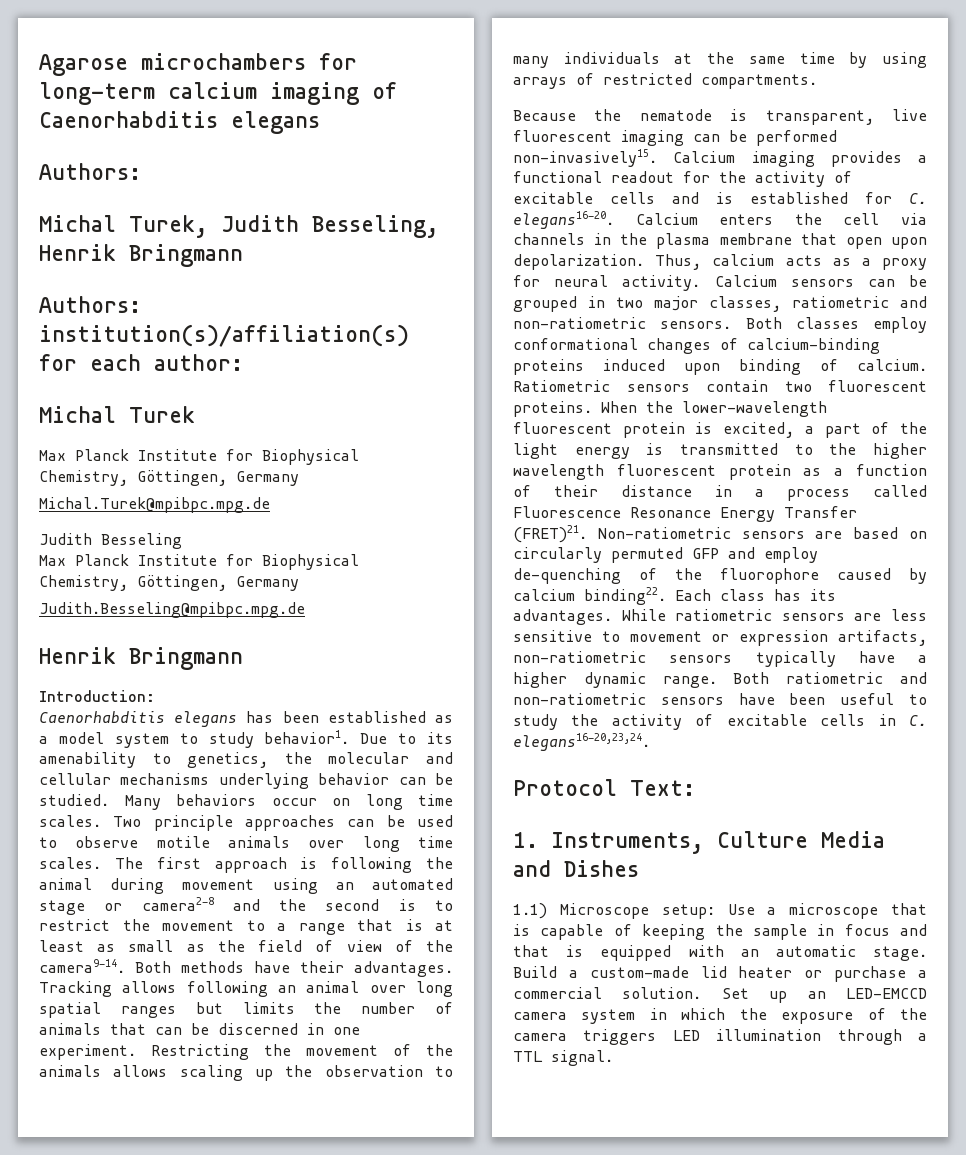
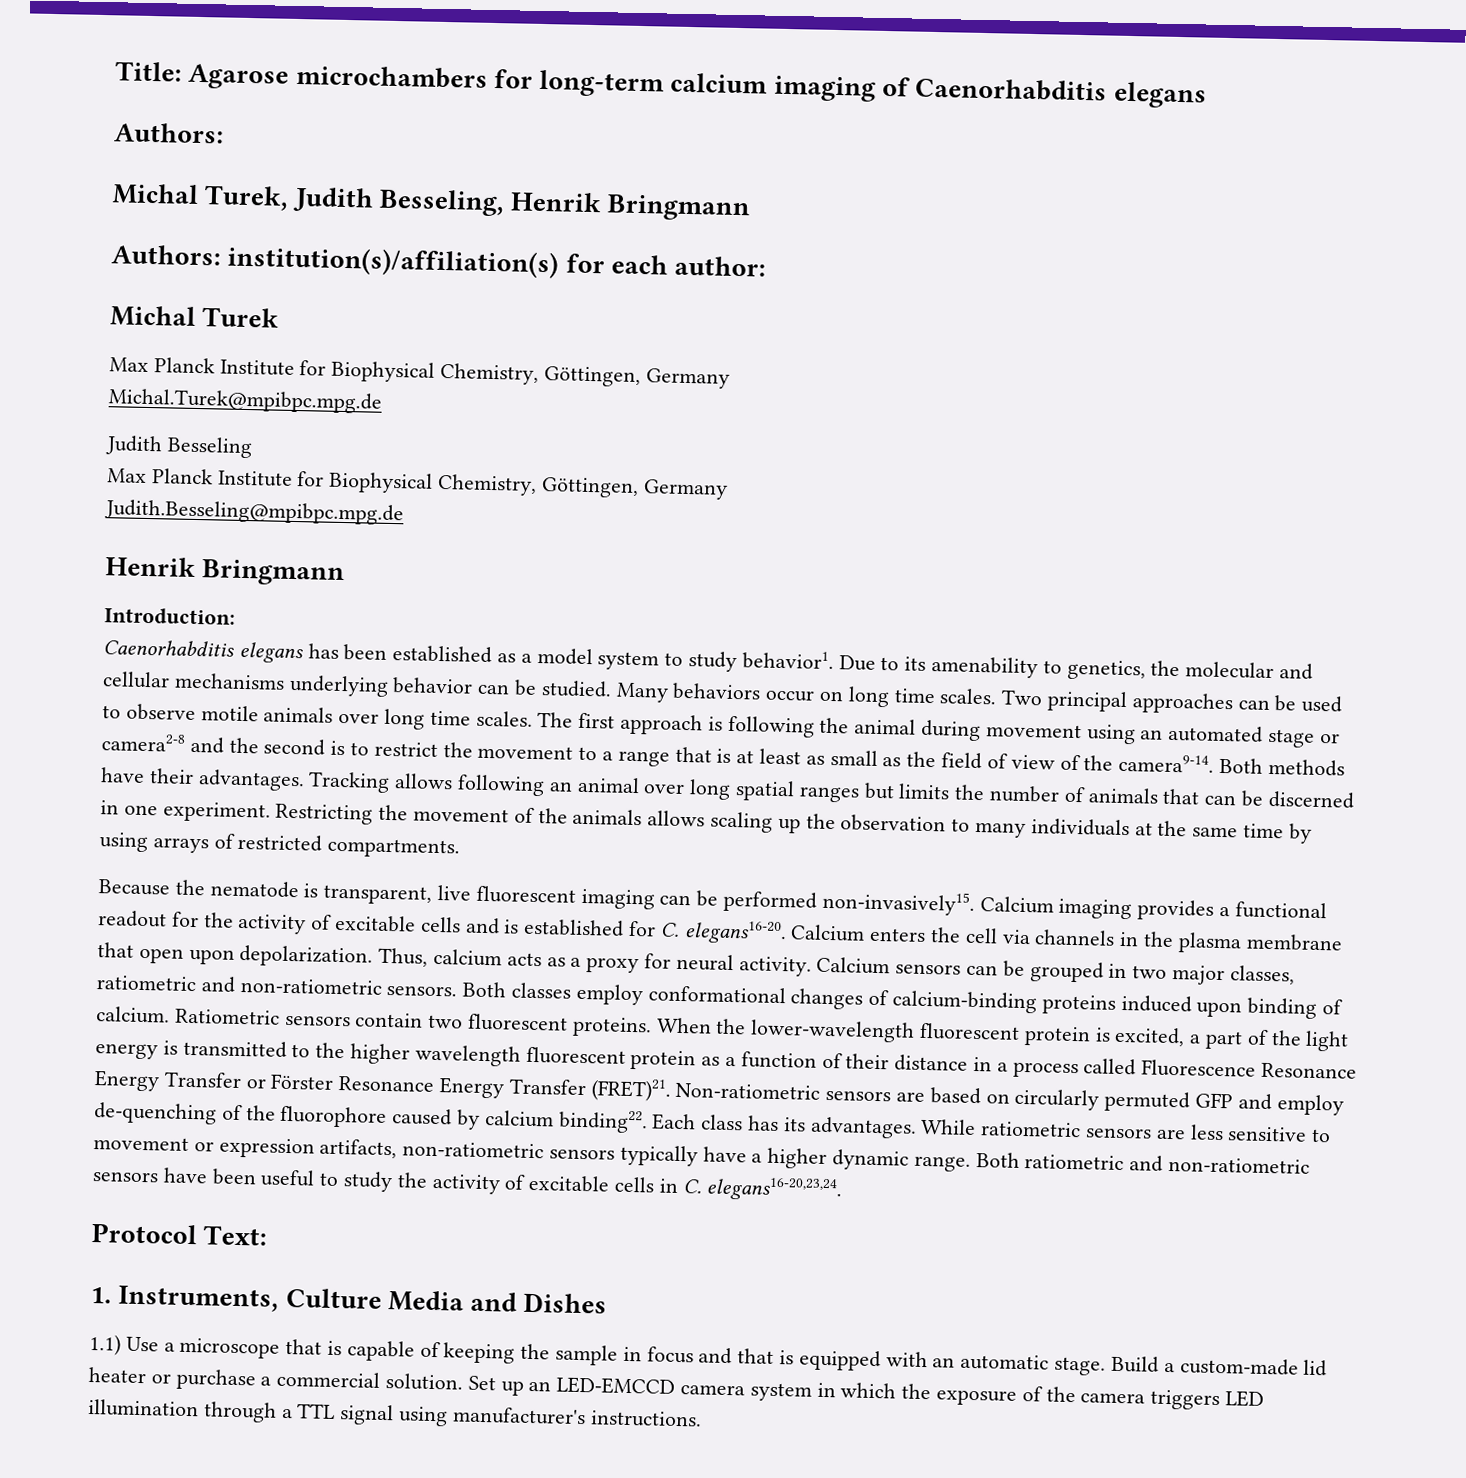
(39, 65) none -> [115,61,182,82] Title:
[153,815,233,831] principle -> [1047,690,1129,713] principal
(857, 512) none -> [245,1073,587,1099] or Förster Resonance Energy Transfer
[559,903,715,919] Microscope setup: -> (121, 1344) none
[551,1050,613,1066] signal. -> [339,1404,702,1428] signal using manufacturer's instructions.

